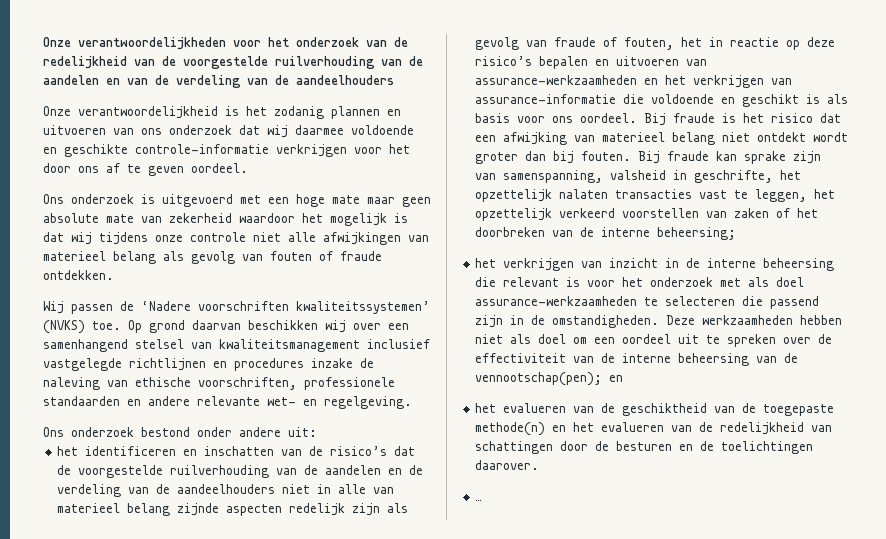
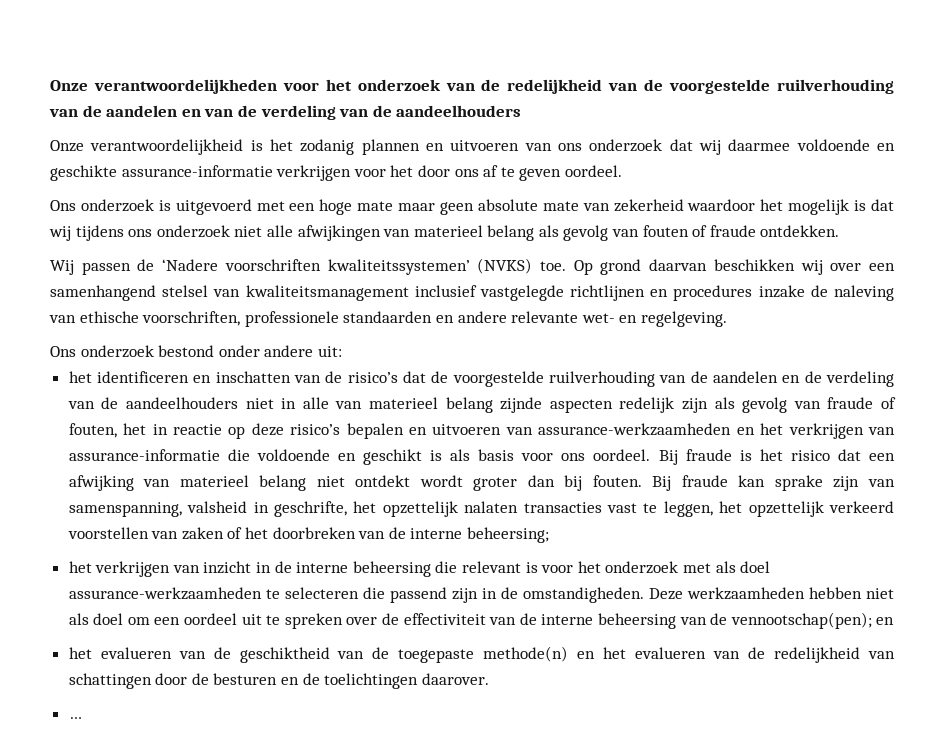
[135,144,269,154] controle-informatie -> [121,165,273,177] assurance-informatie
[155,232,246,242] onze controle -> [128,225,230,238] ons onderzoek

